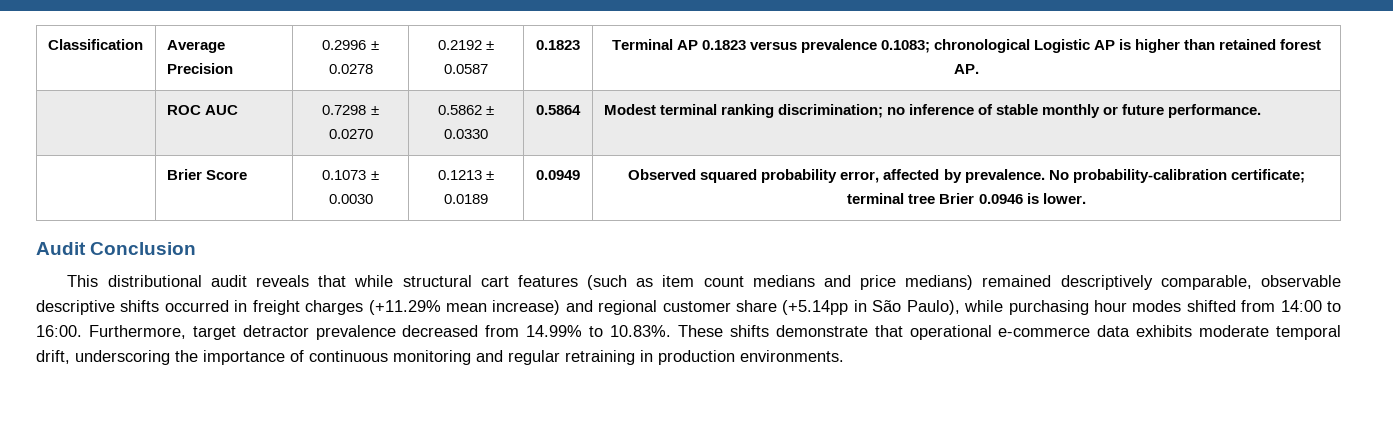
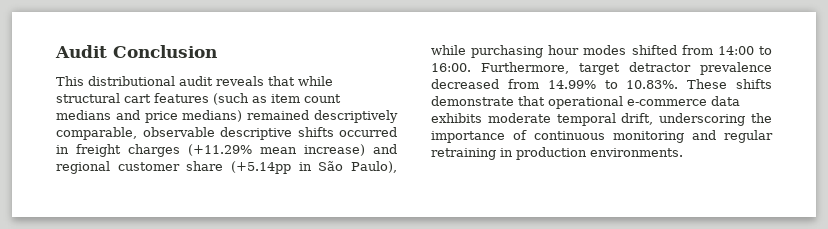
[47,39,143,50] [166,40,225,53] [166,63,233,74] [322,40,379,50] [328,64,373,74] [437,40,495,50] [444,64,488,74] [536,40,580,50] [611,39,1322,53] [954,64,979,74] [166,105,238,115] [322,105,379,115] [328,129,373,139] [437,105,495,115] [444,129,488,139] [536,105,581,115] [603,104,1262,118] [166,169,247,180] [322,170,379,180] [328,194,373,204] [437,170,495,180] [444,194,488,204] [536,170,580,180] [628,169,1305,183] [847,193,1086,204] Classification | Average Precision | 0.2996 ± 0.0278 | 0.2192 ± 0.0587 | 0.1823 | Terminal AP 0.1823 versus prevalence 0.1083; chronological Logistic AP is higher than retained forest AP. // | ROC AUC | 0.7298 ± 0.0270 | 0.5862 ± 0.0330 | 0.5864 | Modest terminal ranking discrimination; no inference of stable monthly or future performance. // | Brier Score | 0.1073 ± 0.0030 | 0.1213 ± 0.0189 | 0.0949 | Observed squared probability error, affected by prevalence. No probability-calibration certificate; terminal tree Brier 0.0946 is lower. // -> (55, 51) none

